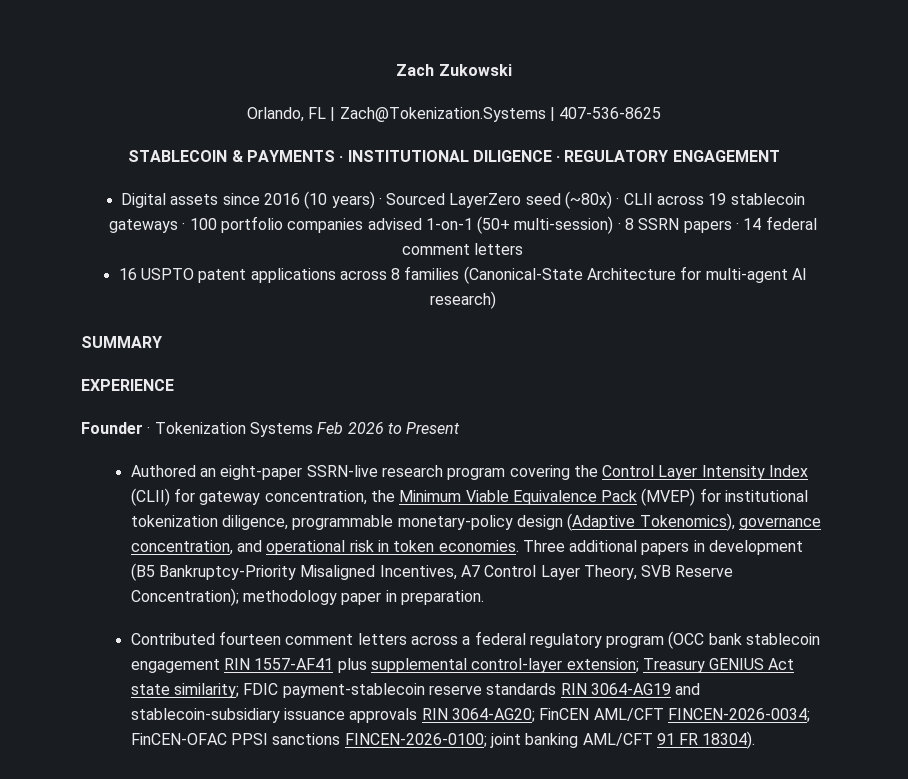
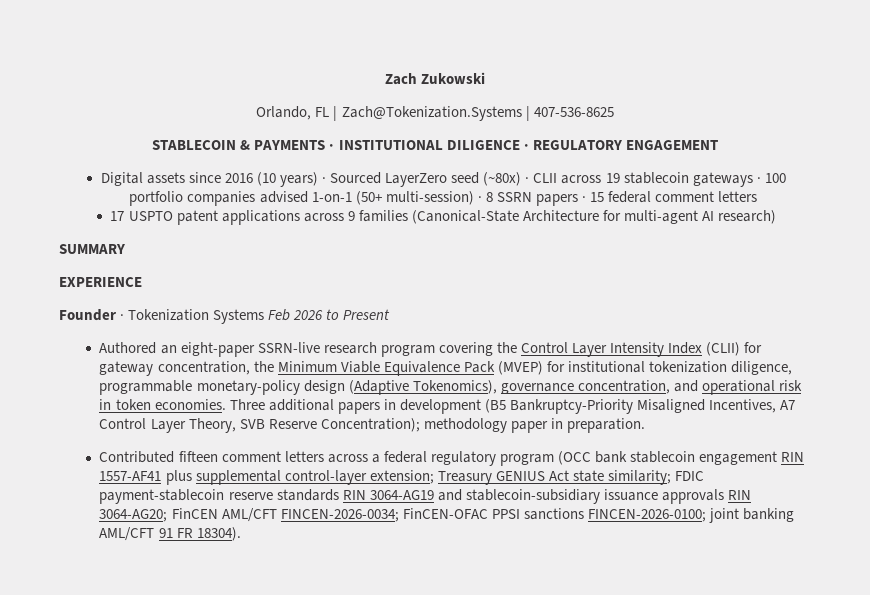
[743,218,762,230] 14 -> [589,192,604,202] 15
[118,268,137,280] 16 -> [110,211,125,221] 17
[391,268,401,280] 8 -> [347,211,355,221] 9
[218,631,281,645] fourteen -> [178,451,218,462] fifteen

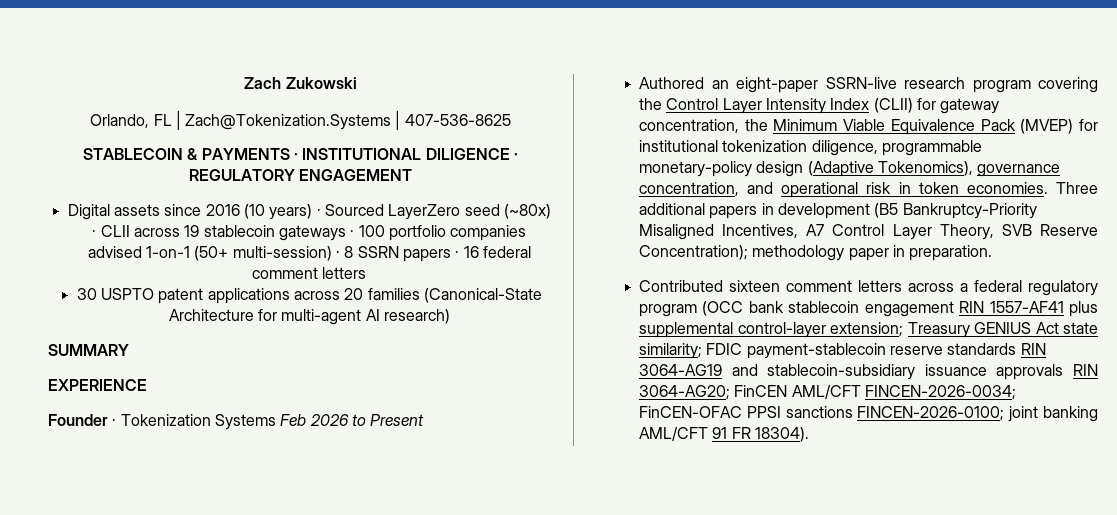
[589,192,604,202] 15 -> [463,246,479,258] 16
[110,211,125,221] 17 -> [76,288,97,300] 30
[347,211,355,221] 9 -> [344,288,364,300] 20
[178,451,218,462] fifteen -> [729,280,781,292] sixteen

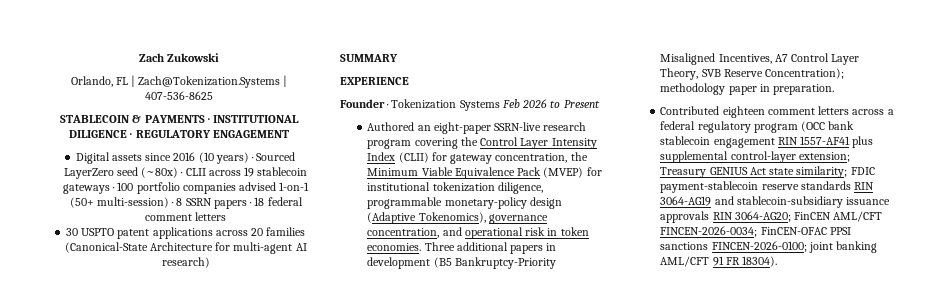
[463,246,479,258] 16 -> [254,197,265,206] 18
[729,280,781,292] sixteen -> [722,106,765,118] eighteen

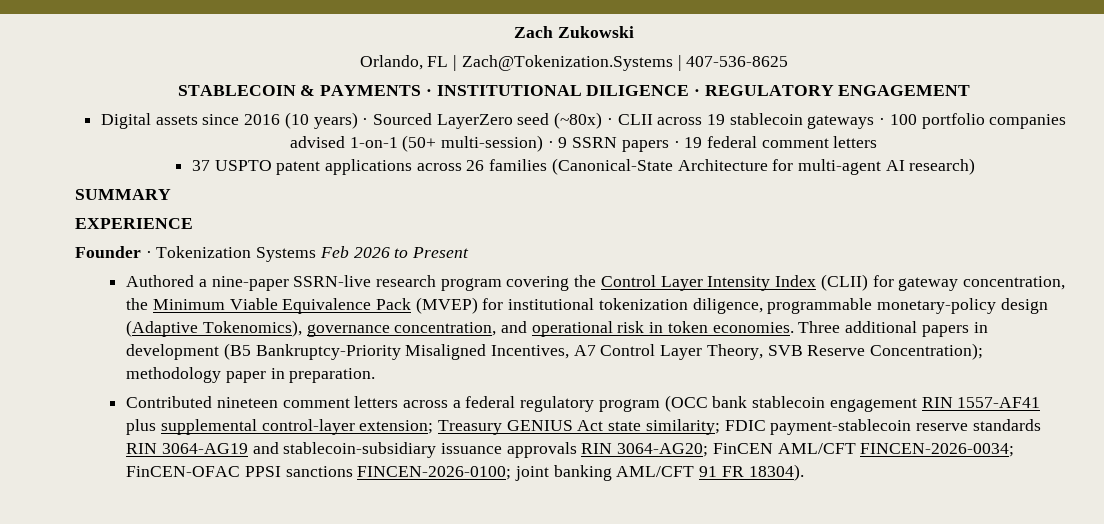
[176,198,183,206] 8 -> [558,137,568,148] 9
[254,197,265,206] 18 -> [684,137,703,148] 19
[65,228,78,236] 30 -> [191,160,210,171] 37
[251,228,264,236] 20 -> [466,160,485,171] 26
[417,122,491,134] an eight-paper -> [198,276,289,291] a nine-paper
[722,106,765,118] eighteen -> [216,397,278,408] nineteen

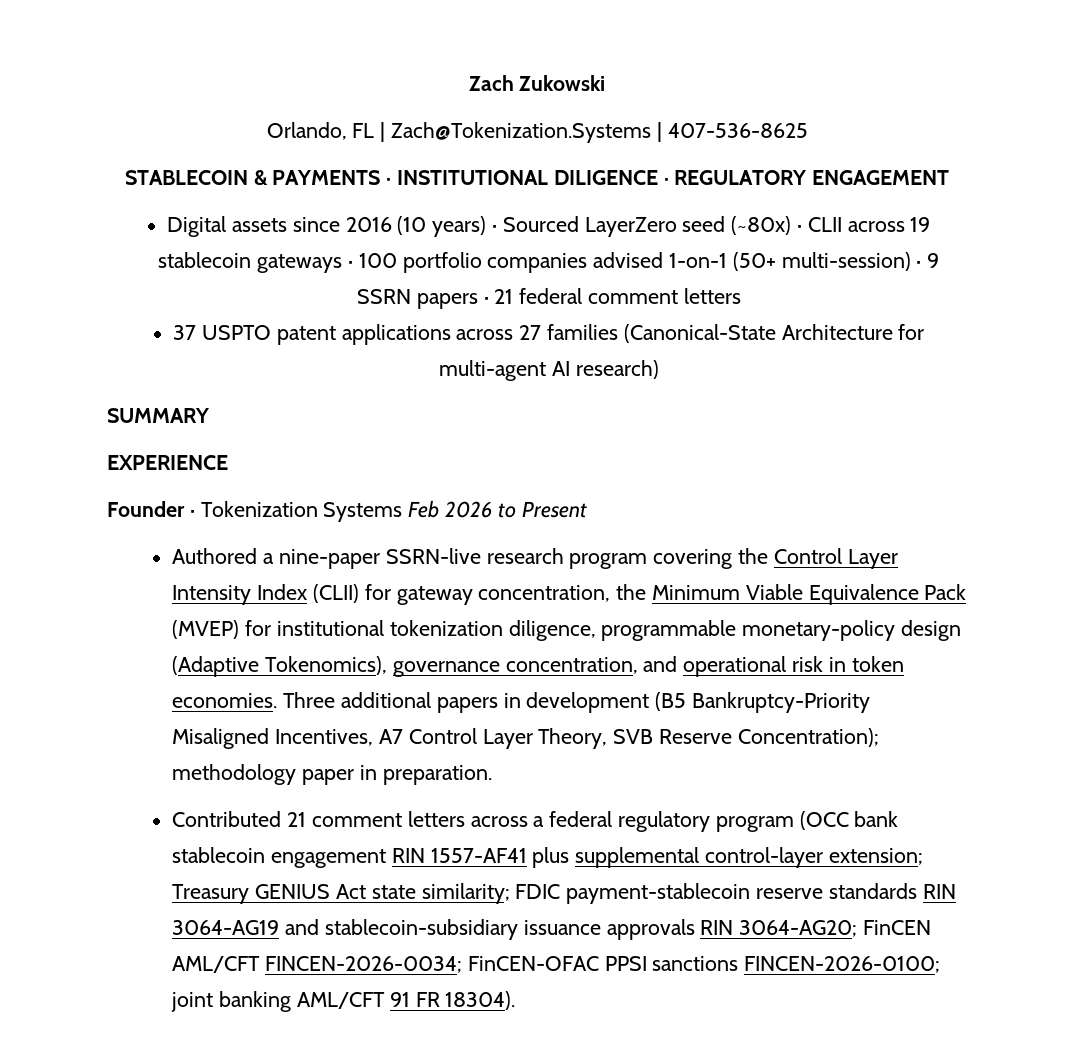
[684,137,703,148] 19 -> [494,289,514,304] 21
[466,160,485,171] 26 -> [519,325,542,340] 27
[216,397,278,408] nineteen -> [287,812,307,827] 21

